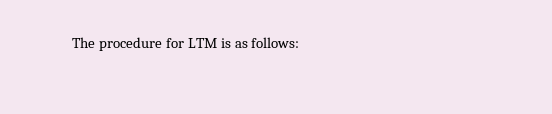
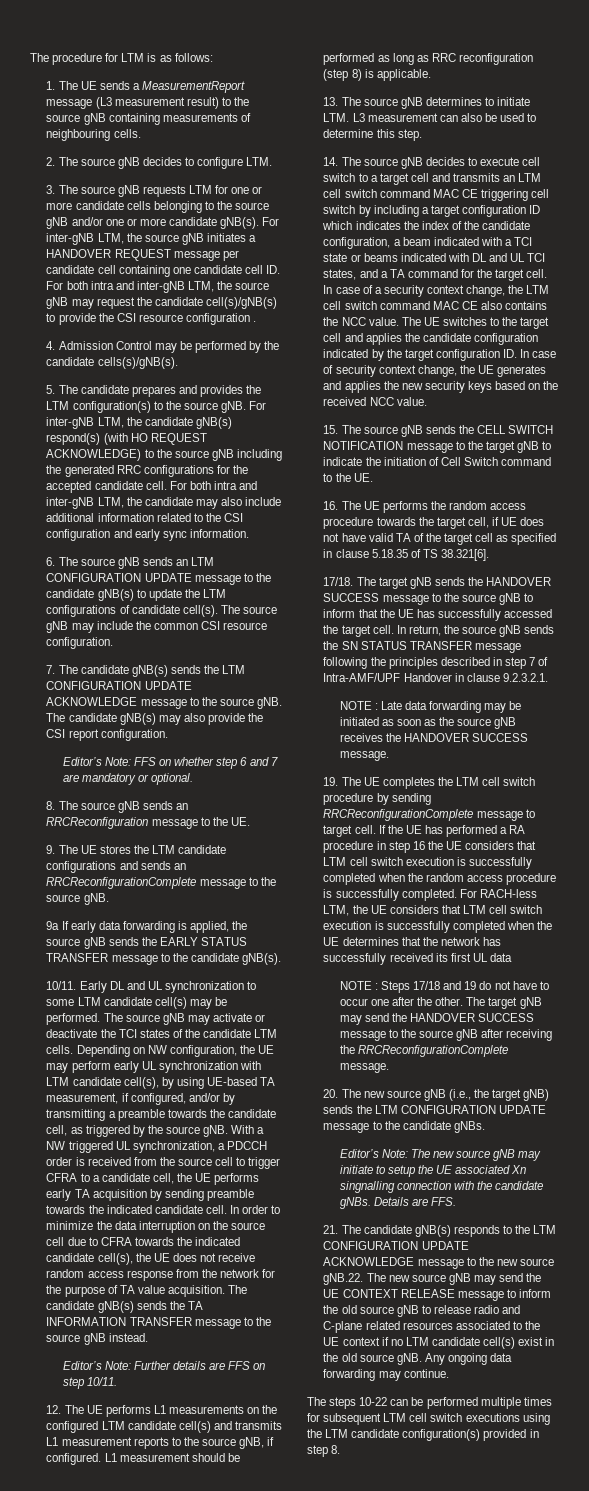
(300, 42) none -> [46,81,245,93] [46,97,249,109] [46,113,251,125] [46,129,141,141] [46,157,273,169] [46,185,263,197] [46,201,270,213] [46,217,280,229] [46,233,257,245] [46,249,239,261] [46,265,281,277] [46,281,270,293] [46,297,277,309] [46,313,257,325] [46,341,280,353] [46,357,178,369] [46,385,262,397] [46,401,267,413] [46,417,232,429] [46,433,207,445] [46,449,282,461] [46,465,248,477] [46,481,258,493] [46,497,282,509] [46,513,243,522] [46,529,249,541] [46,557,215,569] [46,573,271,585] [46,589,226,601] [46,605,277,617] [46,621,268,633] [46,637,114,649] [46,665,246,677] [46,681,192,690] [46,697,282,709] [46,713,264,725] [46,729,168,741] [62,757,278,769] [62,773,194,785] [46,801,188,813] [46,817,250,829] [46,845,227,854] [46,861,186,873] [46,877,276,889] [46,893,109,905] [46,921,248,933] [46,937,247,949] [46,953,281,965] [46,981,257,993] [46,997,227,1009] [46,1013,266,1025] [46,1029,278,1038] [46,1045,275,1057] [46,1061,261,1073] [46,1077,276,1089] [46,1093,235,1105] [46,1109,276,1121] [46,1125,265,1137] [46,1141,267,1153] [46,1157,281,1169] [46,1173,260,1185] [46,1189,254,1201] [46,1205,281,1214] [46,1221,266,1233] [46,1237,241,1246] [46,1253,256,1265] [46,1269,276,1281] [46,1285,248,1297] [46,1301,203,1313] [46,1317,271,1329] [46,1333,148,1345] [62,1361,266,1370] [62,1377,117,1389] [46,1405,278,1417] [46,1421,282,1433] [46,1437,275,1449] [46,1453,240,1465] [323,53,533,65] [323,69,431,81] [323,97,531,109] [323,113,537,122] [323,129,422,141] [323,157,541,169] [323,173,542,185] [323,189,550,201] [323,205,541,217] [322,221,531,230] [323,237,533,249] [323,253,546,262] [323,269,548,281] [323,285,550,297] [323,301,548,310] [323,317,550,329] [323,333,538,345] [323,349,557,361] [323,365,547,377] [323,381,559,393] [323,397,427,406] [323,425,554,437] [323,441,552,453] [323,457,552,466] [323,473,373,482] [323,501,527,513] [323,517,545,529] [323,533,557,545] [323,549,489,561] [323,577,552,589] [323,593,534,605] [323,609,553,621] [323,625,555,637] [323,641,521,653] [323,657,549,669] [323,673,548,682] [339,701,522,713] [339,717,517,729] [339,733,529,742] [339,751,389,761] [323,777,536,789] [323,793,431,805] [323,809,535,821] [323,825,526,837] [323,841,537,853] [323,857,532,869] [323,873,556,885] [323,889,537,901] [323,905,543,916] [323,921,552,933] [323,937,501,946] [323,953,512,965] [339,981,549,993] [339,997,542,1009] [339,1013,535,1025] [339,1029,553,1041] [339,1045,508,1057] [339,1063,389,1073] [323,1089,550,1101] [323,1105,546,1114] [323,1121,485,1133] [339,1149,542,1161] [339,1165,527,1177] [339,1181,544,1193] [339,1197,457,1209] [323,1225,557,1237] [323,1241,469,1250] [323,1257,554,1269] [323,1273,542,1285] [323,1289,551,1301] [323,1305,521,1317] [323,1321,540,1333] [323,1337,555,1349] [323,1353,513,1365] [323,1369,449,1381] [307,1397,552,1409] [307,1413,550,1425] [307,1429,539,1441] [307,1445,341,1457] // 1. The UE sends a MeasurementReport message (L3 measurement result) to the source gNB containing measurements of neighbouring cells. // 2. The source gNB decides to configure LTM. // 3. The source gNB requests LTM for one or more candidate cells belonging to the source gNB and/or one or more candidate gNB(s). For inter-gNB LTM, the source gNB initiates a HANDOVER REQUEST message per candidate cell containing one candidate cell ID. For both intra and inter-gNB LTM, the source gNB may request the candidate cell(s)/gNB(s) to provide the CSI resource configuration . // 4. Admission Control may be performed by the candidate cells(s)/gNB(s). // 5. The candidate prepares and provides the LTM configuration(s) to the source gNB. For inter-gNB LTM, the candidate gNB(s) respond(s) (with HO REQUEST ACKNOWLEDGE) to the source gNB including the generated RRC configurations for the accepted candidate cell. For both intra and inter-gNB LTM, the candidate may also include additional information related to the CSI configuration and early sync information. // 6. The source gNB sends an LTM CONFIGURATION UPDATE message to the candidate gNB(s) to update the LTM configurations of candidate cell(s). The source gNB may include the common CSI resource configuration. // 7. The candidate gNB(s) sends the LTM CONFIGURATION UPDATE ACKNOWLEDGE message to the source gNB. The candidate gNB(s) may also provide the CSI report configuration. // Editor’s Note: FFS on whether step 6 and 7 are mandatory or optional. // 8. The source gNB sends an RRCReconfiguration message to the UE. // 9. The UE stores the LTM candidate configurations and sends an RRCReconfigurationComplete message to the source gNB. // 9a If early data forwarding is applied, the source gNB sends the EARLY STATUS TRANSFER message to the candidate gNB(s). // 10/11. Early DL and UL synchronization to some LTM candidate cell(s) may be performed. The source gNB may activate or deactivate the TCI states of the candidate LTM cells. Depending on NW configuration, the UE may perform early UL synchronization with LTM candidate cell(s), by using UE-based TA measurement, if configured, and/or by transmitting a preamble towards the candidate cell, as triggered by the source gNB. With a NW triggered UL synchronization, a PDCCH order is received from the source cell to trigger CFRA to a candidate cell, the UE performs early TA acquisition by sending preamble towards the indicated candidate cell. In order to minimize the data interruption on the source cell due to CFRA towards the indicated candidate cell(s), the UE does not receive random access response from the network for the purpose of TA value acquisition. The candidate gNB(s) sends the TA INFORMATION TRANSFER message to the source gNB instead. // Editor’s Note: Further details are FFS on step 10/11. // 12. The UE performs L1 measurements on the configured LTM candidate cell(s) and transmits L1 measurement reports to the source gNB, if configured. L1 measurement should be performed as long as RRC reconfiguration (step 8) is applicable. // 13. The source gNB determines to initiate LTM. L3 measurement can also be used to determine this step. // 14. The source gNB decides to execute cell switch to a target cell and transmits an LTM cell switch command MAC CE triggering cell switch by including a target configuration ID which indicates the index of the candidate configuration, a beam indicated with a TCI state or beams indicated with DL and UL TCI states, and a TA command for the target cell. In case of a security context change, the LTM cell switch command MAC CE also contains the NCC value. The UE switches to the target cell and applies the candidate configuration indicated by the target configuration ID. In case of security context change, the UE generates and applies the new security keys based on the received NCC value. // 15. The source gNB sends the CELL SWITCH NOTIFICATION message to the target gNB to indicate the initiation of Cell Switch command to the UE. // 16. The UE performs the random access procedure towards the target cell, if UE does not have valid TA of the target cell as specified in clause 5.18.35 of TS 38.321[6]. // 17/18. The target gNB sends the HANDOVER SUCCESS message to the source gNB to inform that the UE has successfully accessed the target cell. In return, the source gNB sends the SN STATUS TRANSFER message following the principles described in step 7 of Intra-AMF/UPF Handover in clause 9.2.3.2.1. // NOTE : Late data forwarding may be initiated as soon as the source gNB receives the HANDOVER SUCCESS message. // 19. The UE completes the LTM cell switch procedure by sending RRCReconfigurationComplete message to target cell. If the UE has performed a RA procedure in step 16 the UE considers that LTM cell switch execution is successfully completed when the random access procedure is successfully completed. For RACH-less LTM, the UE considers that LTM cell switch execution is successfully completed when the UE determines that the network has successfully received its first UL data // NOTE : Steps 17/18 and 19 do not have to occur one after the other. The target gNB may send the HANDOVER SUCCESS message to the source gNB after receiving the RRCReconfigurationComplete message. // 20. The new source gNB (i.e., the target gNB) sends the LTM CONFIGURATION UPDATE message to the candidate gNBs. // Editor’s Note: The new source gNB may initiate to setup the UE associated Xn singnalling connection with the candidate gNBs. Details are FFS. // 21. The candidate gNB(s) responds to the LTM CONFIGURATION UPDATE ACKNOWLEDGE message to the new source gNB.22. The new source gNB may send the UE CONTEXT RELEASE message to inform the old source gNB to release radio and C-plane related resources associated to the UE context if no LTM candidate cell(s) exist in the old source gNB. Any ongoing data forwarding may continue. // The steps 10-22 can be performed multiple times for subsequent LTM cell switch executions using the LTM candidate configuration(s) provided in step 8.

